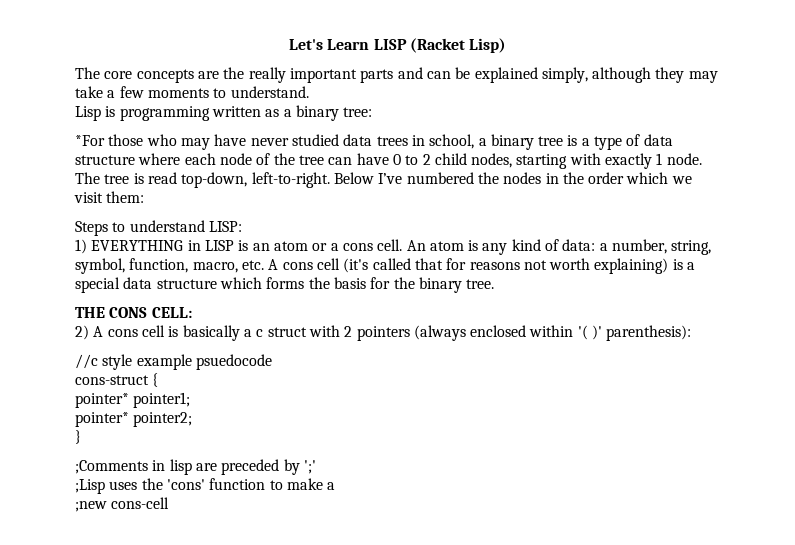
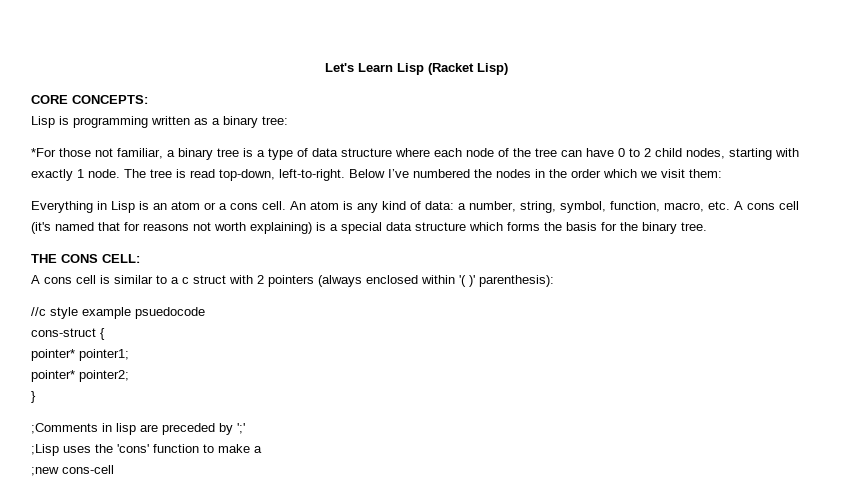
[373,39,407,50] LISP -> [397,63,424,75] Lisp
[75,67,718,83] [75,86,309,98] The core concepts are the really important parts and can be explained simply, although they may take a few moments to understand. -> [31,95,148,104] CORE CONCEPTS:
[146,134,475,150] who may have never studied data trees in school, -> [95,148,163,159] not familiar,
[75,220,242,236] [75,239,234,254] Steps to understand LISP: // 1) EVERYTHING in LISP -> [31,201,135,213] Everything in Lisp
[372,258,411,270] called -> [55,222,94,231] named
[75,325,89,340] 2) -> (140, 258) none
[182,325,240,341] basically -> [114,275,167,284] similar to

